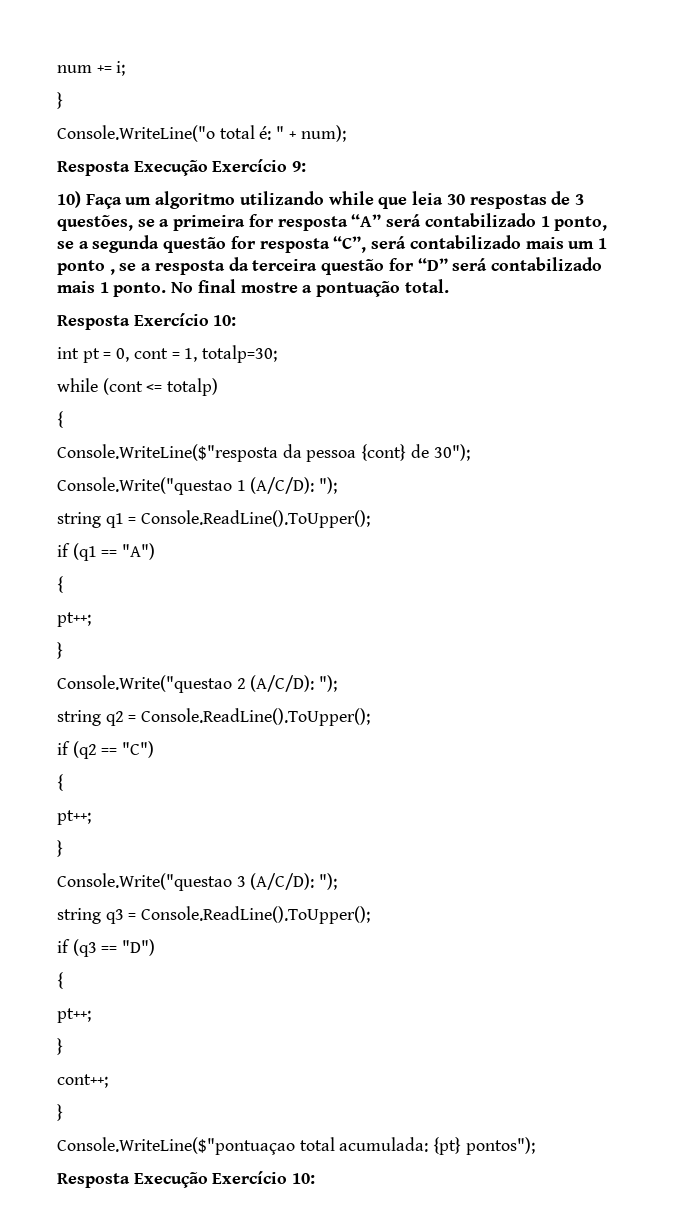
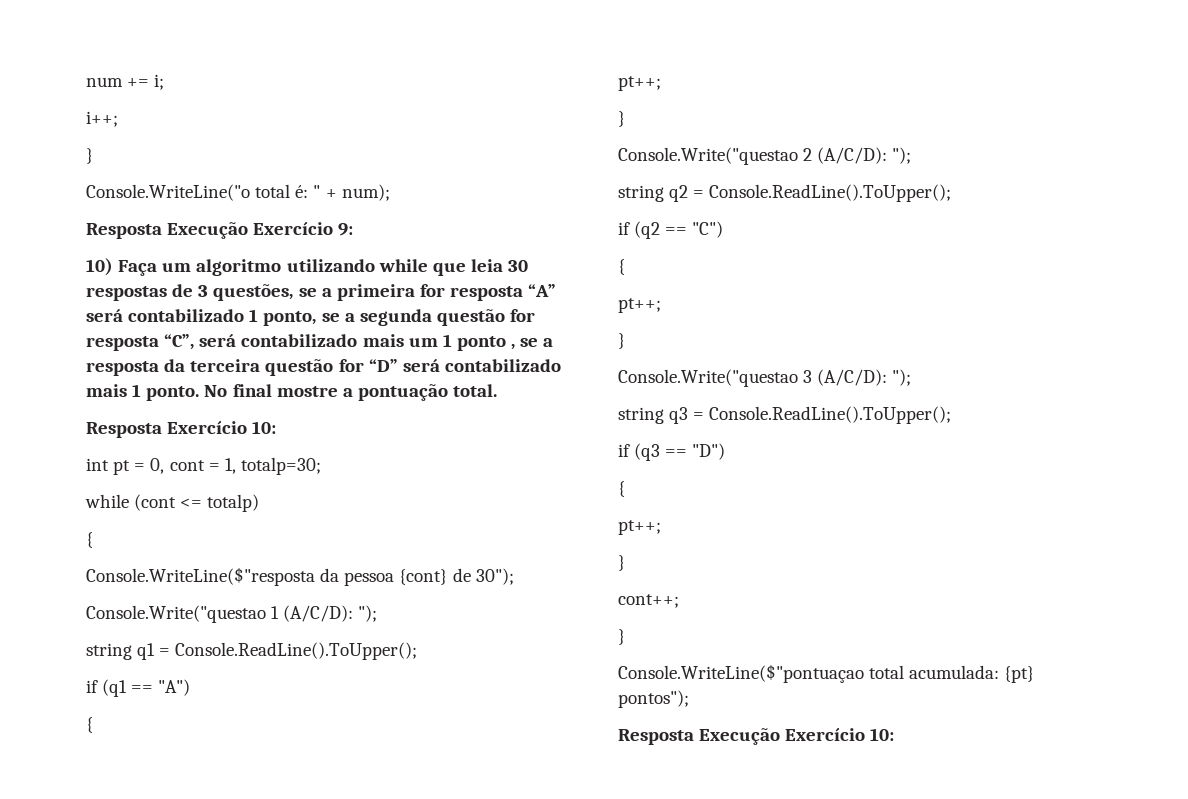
(126, 68) none -> [86,111,118,127] // i++;

